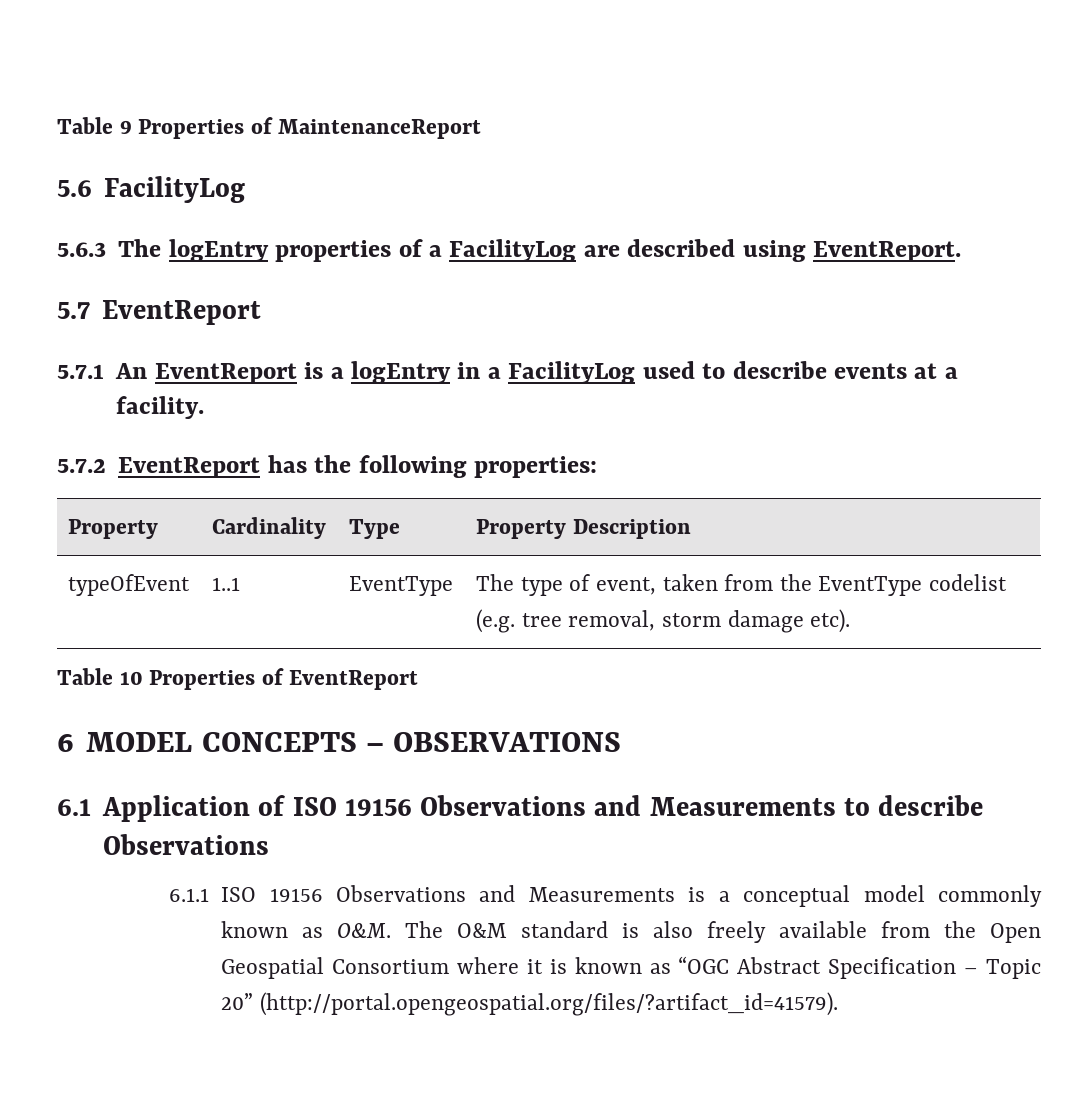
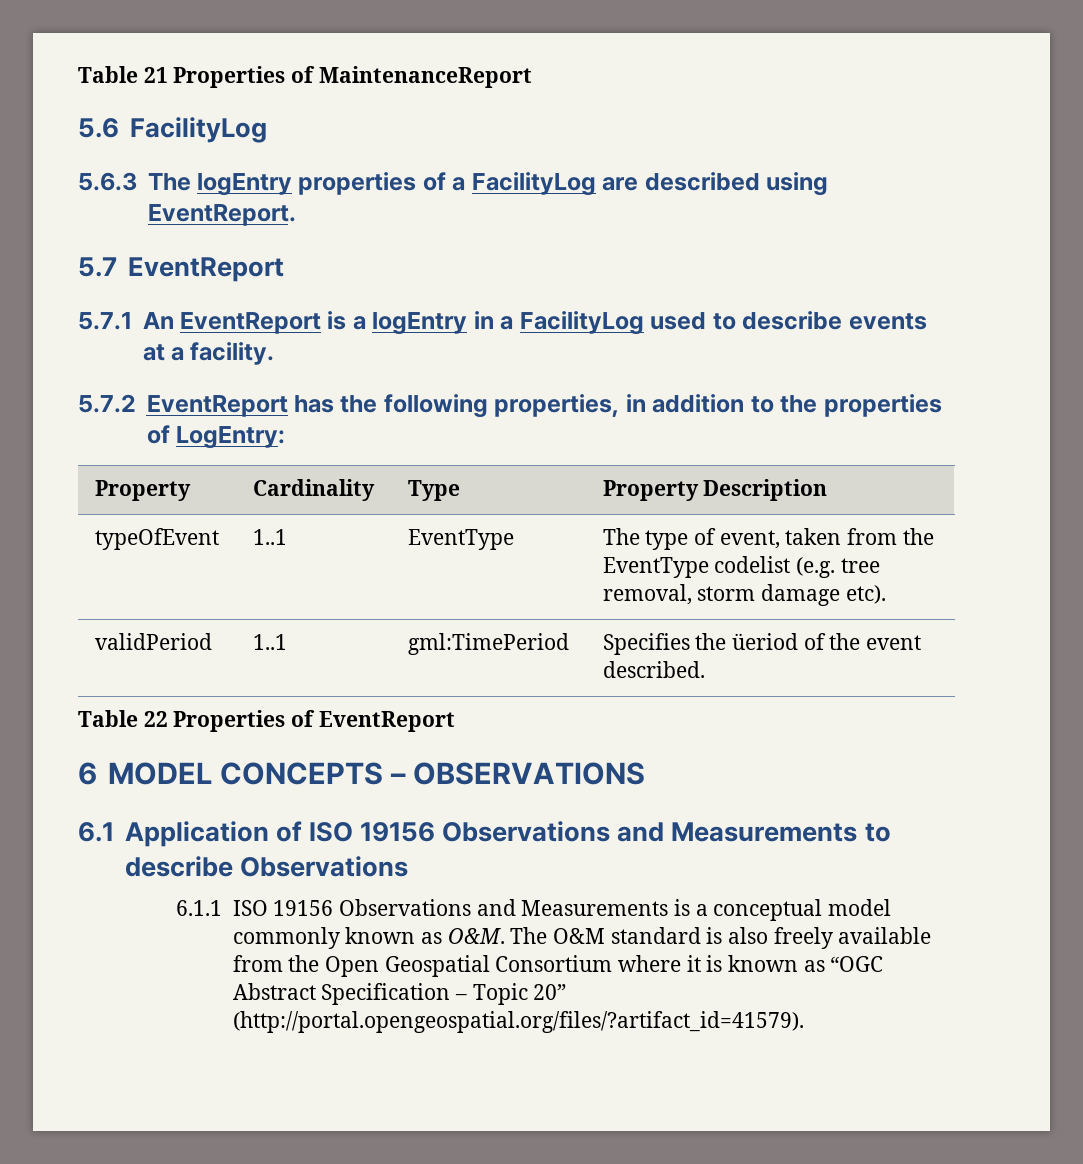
[57,117,132,134] Table 9 -> [78,66,168,83] Table 21
[473,456,597,478] properties: -> [494,394,942,417] [146,425,285,449] properties, in addition to the properties of LogEntry:
[57,668,143,685] // Table 10 -> [94,633,212,650] [252,634,287,650] [407,633,569,655] [602,633,921,655] [602,661,705,678] [78,710,168,727] // validPeriod | 1..1 | gml:TimePeriod | Specifies the üeriod of the event described. // Table 22

